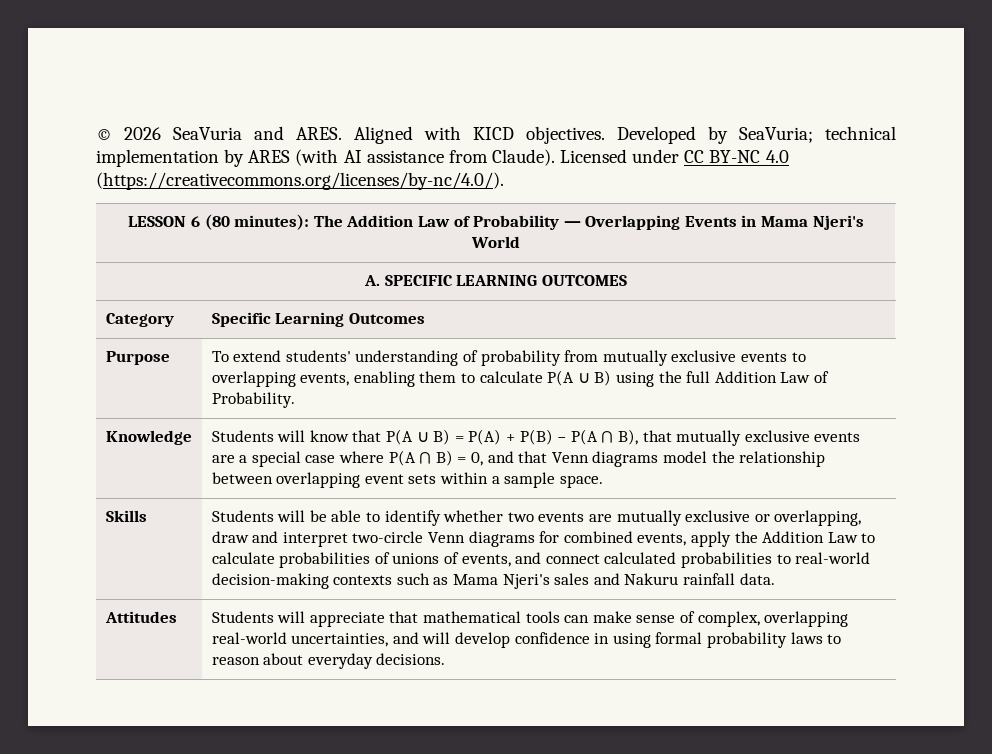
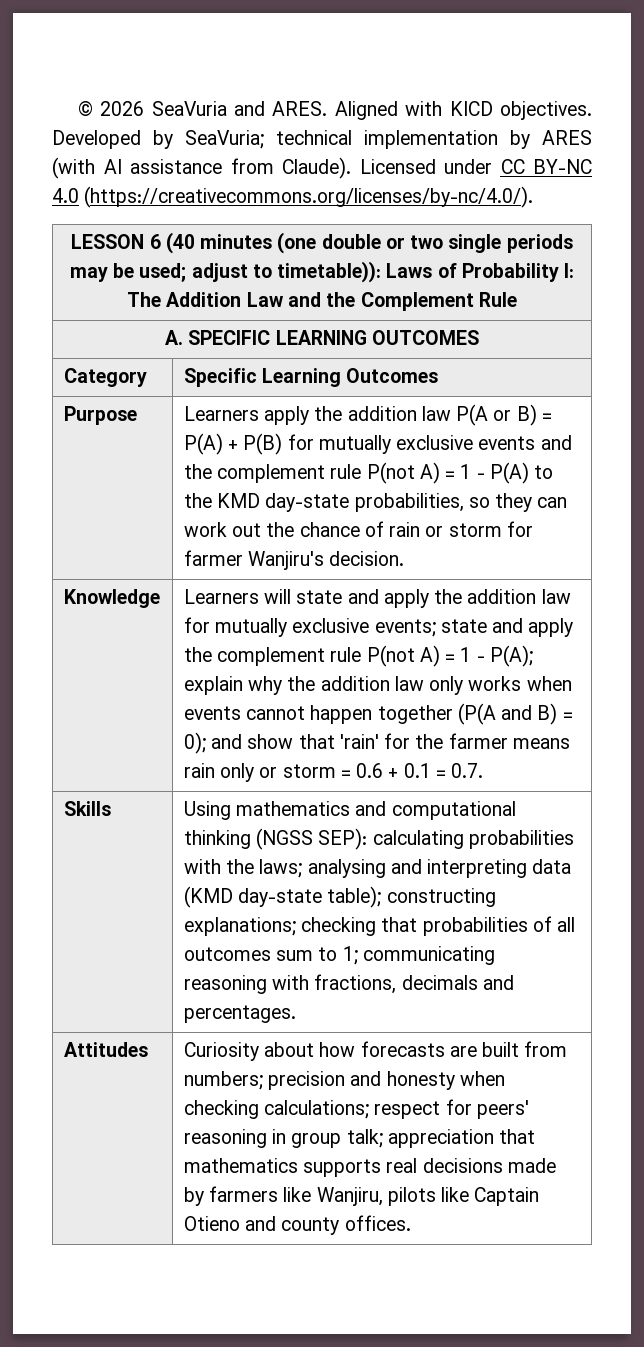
[204,214,864,230] [471,236,520,248] (80 minutes): The Addition Law of Probability — Overlapping Events in Mama Njeri's World -> [165,232,573,254] [69,261,575,283] [127,292,517,311] (40 minutes (one double or two single periods may be used; adjust to timetable)): Laws of Probability I: The Addition Law and the Complement Rule
[211,350,806,366] [211,370,829,387] [211,392,295,408] [105,430,192,445] [211,429,429,445] To extend students' understanding of probability from mutually exclusive events to overlapping events, enabling them to calculate P(A ∪ B) using the full Addition Law of Probability. // Knowledge | Students will know that P(A ∪ -> [183,404,512,426] Learners apply the addition law P(A or
[557,429,861,446] [211,450,826,467] [211,472,603,488] [105,510,147,522] [211,510,862,526] [211,531,876,547] [211,552,871,568] [211,573,775,589] [104,611,177,623] [211,611,849,627] [211,632,842,648] [211,653,446,669] − P(A ∩ B), that mutually exclusive events are a special case where P(A ∩ B) = 0, and that Venn diagrams model the relationship between overlapping event sets within a sample space. // Skills | Students will be able to identify whether two events are mutually exclusive or overlapping, draw and interpret two-circle Venn diagrams for combined events, apply the Addition Law to calculate probabilities of unions of events, and connect calculated probabilities to real-world decision-making contexts such as Mama Njeri's sales and Nakuru rainfall data. // Attitudes | Students will appreciate that mathematical tools can make sense of complex, overlapping real-world uncertainties, and will develop confidence in using formal probability laws to reason about everyday decisions. -> [287,434,572,454] [183,462,554,484] [183,493,568,512] [183,521,534,537] [183,550,405,570] [63,589,160,608] [183,589,571,608] [183,617,574,637] [183,645,534,667] [183,676,572,695] [183,703,573,725] [183,732,571,754] [183,763,484,782] [63,801,111,816] [183,801,516,820] [183,828,574,850] [183,859,572,878] [183,886,496,908] [183,916,576,936] [183,946,495,965] [183,974,514,994] [183,1005,296,1023] [63,1042,148,1057] [183,1041,568,1061] [183,1071,505,1090] [183,1099,529,1119] [183,1129,536,1148] [183,1158,556,1177] [183,1186,540,1206] [183,1215,411,1235] for mutually exclusive events and the complement rule P(not A) = 1 - P(A) to the KMD day-state probabilities, so they can work out the chance of rain or storm for farmer Wanjiru's decision. // Knowledge | Learners will state and apply the addition law for mutually exclusive events; state and apply the complement rule P(not A) = 1 - P(A); explain why the addition law only works when events cannot happen together (P(A and B) = 0); and show that 'rain' for the farmer means rain only or storm = 0.6 + 0.1 = 0.7. // Skills | Using mathematics and computational thinking (NGSS SEP): calculating probabilities with the laws; analysing and interpreting data (KMD day-state table); constructing explanations; checking that probabilities of all outcomes sum to 1; communicating reasoning with fractions, decimals and percentages. // Attitudes | Curiosity about how forecasts are built from numbers; precision and honesty when checking calculations; respect for peers' reasoning in group talk; appreciation that mathematics supports real decisions made by farmers like Wanjiru, pilots like Captain Otieno and county offices.

